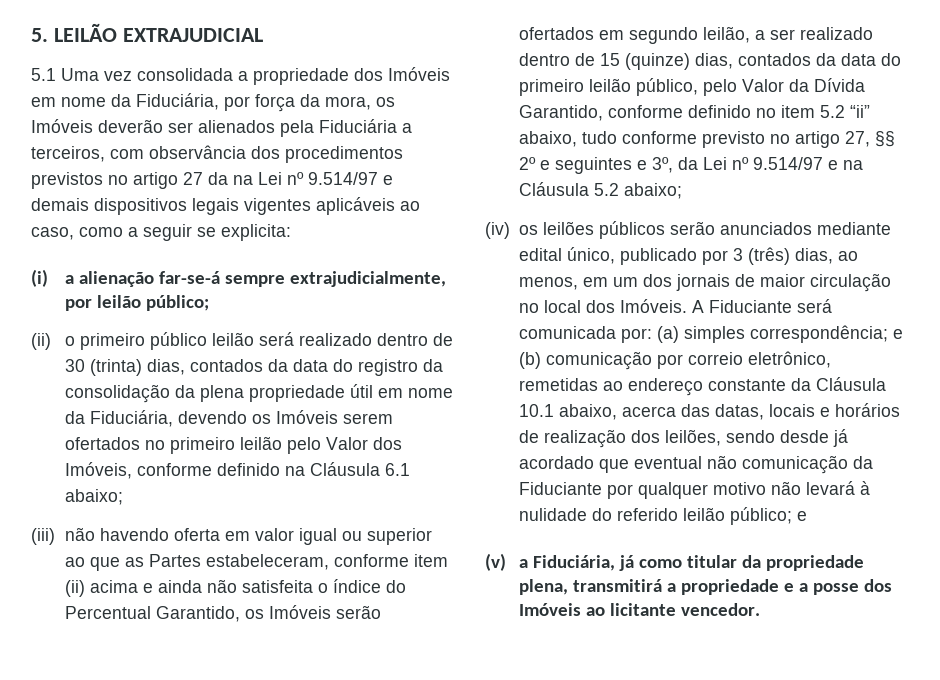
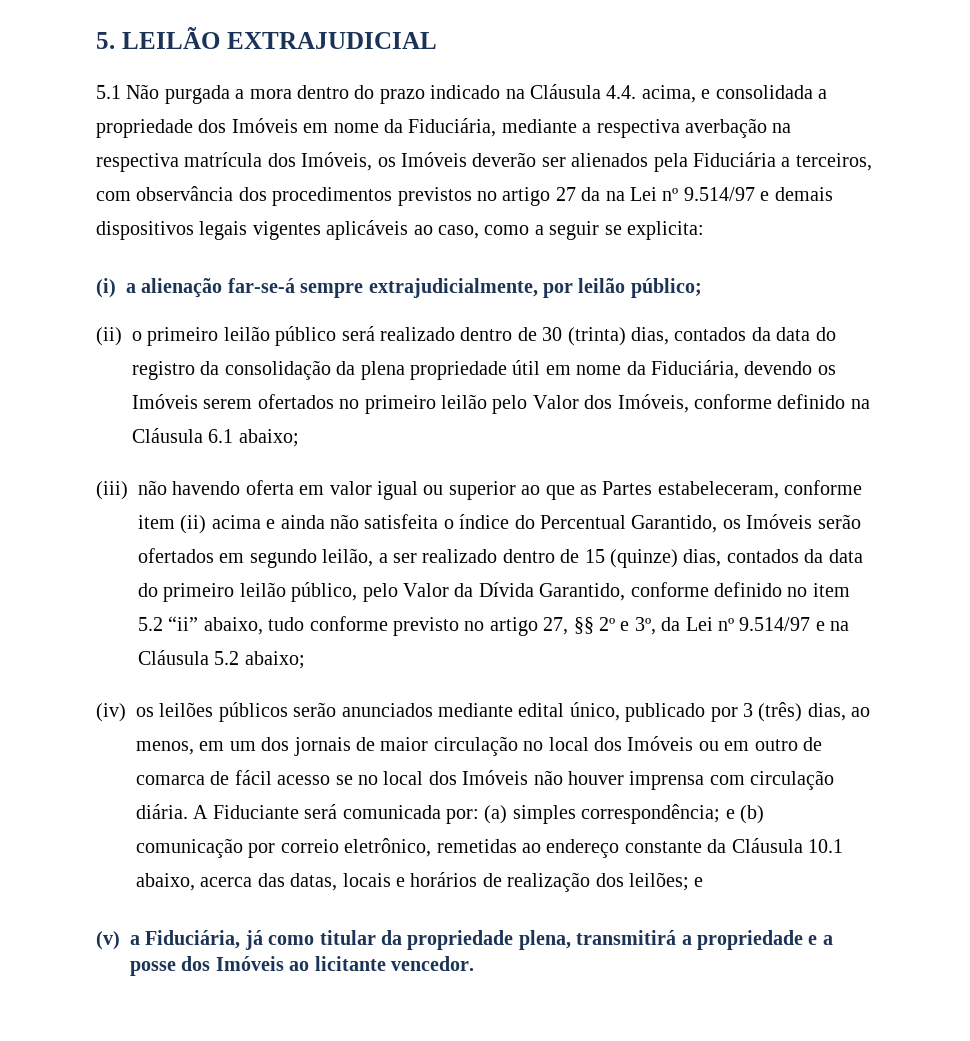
[61,68,132,81] Uma vez -> [126,84,711,104] Não purgada a mora dentro do prazo indicado na Cláusula 4.4. acima, e
[224,94,371,112] por força da mora, -> [501,118,792,138] [96,152,373,172] mediante a respectiva averbação na respectiva matrícula dos Imóveis,
[150,332,255,350] público leilão -> [223,326,337,346] leilão público
[555,157,648,174] seguintes e -> (630, 626) none
[620,299,688,313] Imóveis. -> [627,736,822,751] [136,770,835,790] [136,804,188,819] Imóveis ou em outro de comarca de fácil acesso se no local dos Imóveis não houver imprensa com circulação diária.
[665,429,849,447] [519,455,874,474] [519,481,871,499] [519,507,793,525] leilões, sendo desde já acordado que eventual não comunicação da Fiduciante por qualquer motivo não levará à nulidade do referido leilão público; -> [628,872,689,891] leilões;

